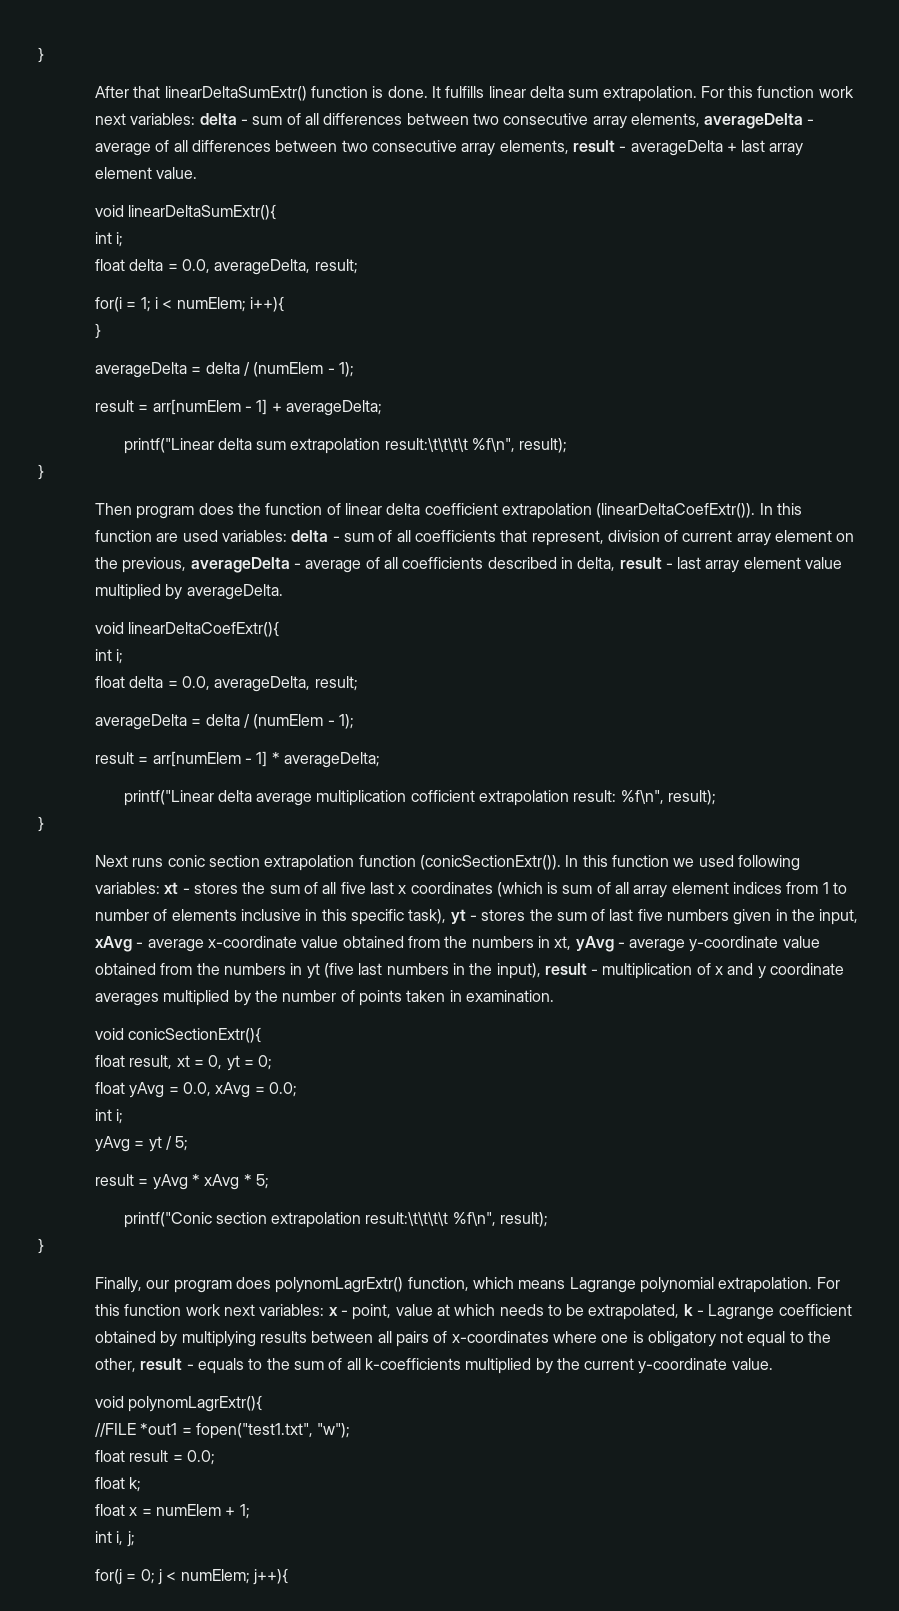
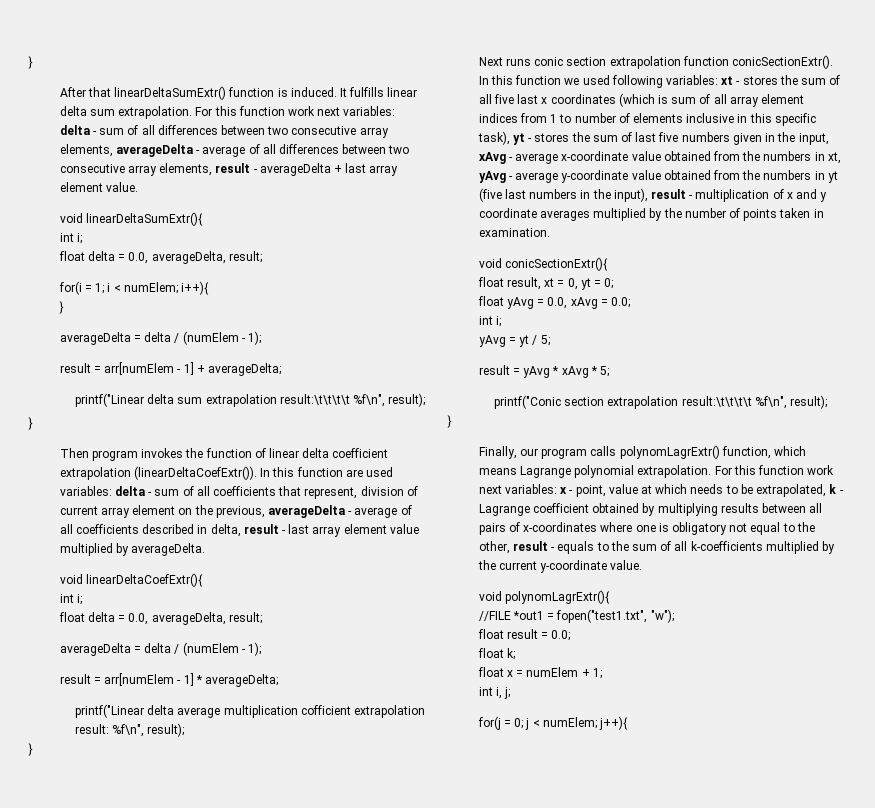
[387,86,428,98] done. -> [290,87,337,97] induced.
[198,503,234,515] does -> [141,448,184,458] invokes
[419,855,561,870] (conicSectionExtr()). -> [732,55,834,69] conicSectionExtr().
[235,1277,271,1289] does -> [590,446,617,456] calls

